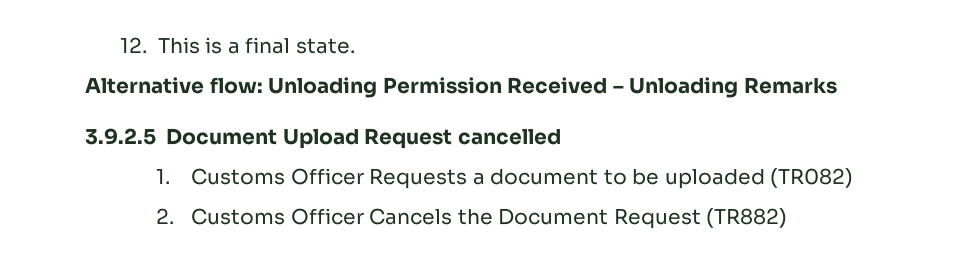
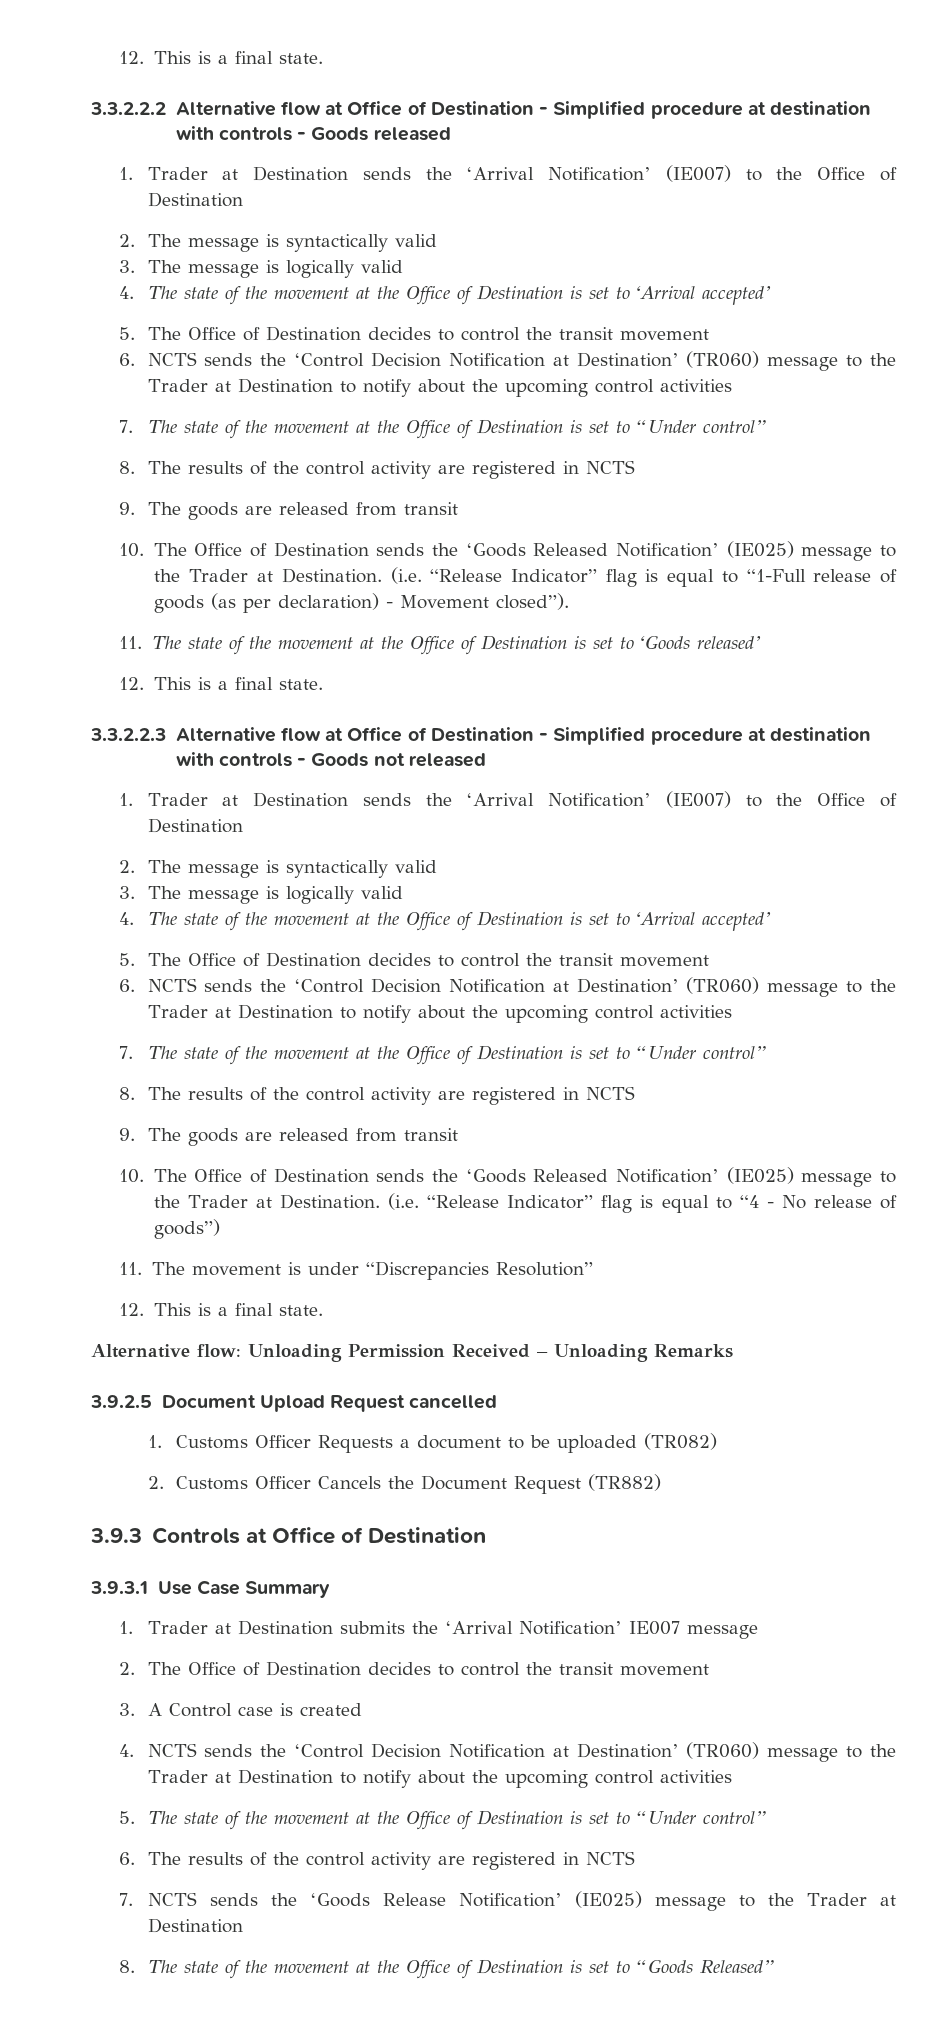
[120,37,355,54] 12. This is a final state. -> [119,51,323,64] [90,101,872,119] [175,126,451,141] [119,165,897,182] [147,192,243,207] [119,234,437,252] [119,260,403,278] [119,285,771,305] [119,326,709,341] [119,351,897,371] [147,378,732,397] [119,419,766,439] [119,460,635,479] [119,502,458,520] [119,541,896,561] [153,567,898,587] [153,593,569,613] [119,635,761,655] [119,677,323,690] [90,727,872,745] [175,752,486,767] [119,791,897,808] [147,818,243,833] [119,860,437,878] [119,886,403,904] [119,911,771,931] [119,952,709,967] [119,977,897,997] [147,1004,732,1023] [119,1045,766,1065] [119,1086,635,1105] [119,1128,458,1146] [119,1167,896,1187] [153,1193,897,1213] [153,1219,220,1239] [119,1261,593,1280] [119,1303,323,1316] 12. This is a final state. // 3.3.2.2.2 Alternative flow at Office of Destination - Simplified procedure at destination with controls - Goods released // 1. Trader at Destination sends the ‘Arrival Notification’ (IE007) to the Office of Destination // 2. The message is syntactically valid // 3. The message is logically valid // 4. The state of the movement at the Office of Destination is set to ‘Arrival accepted’ // 5. The Office of Destination decides to control the transit movement // 6. NCTS sends the ‘Control Decision Notification at Destination’ (TR060) message to the Trader at Destination to notify about the upcoming control activities // 7. The state of the movement at the Office of Destination is set to “Under control” // 8. The results of the control activity are registered in NCTS // 9. The goods are released from transit // 10. The Office of Destination sends the ‘Goods Released Notification’ (IE025) message to the Trader at Destination. (i.e. “Release Indicator” flag is equal to “1-Full release of goods (as per declaration) - Movement closed”). // 11. The state of the movement at the Office of Destination is set to ‘Goods released’ // 12. This is a final state. // 3.3.2.2.3 Alternative flow at Office of Destination - Simplified procedure at destination with controls - Goods not released // 1. Trader at Destination sends the ‘Arrival Notification’ (IE007) to the Office of Destination // 2. The message is syntactically valid // 3. The message is logically valid // 4. The state of the movement at the Office of Destination is set to ‘Arrival accepted’ // 5. The Office of Destination decides to control the transit movement // 6. NCTS sends the ‘Control Decision Notification at Destination’ (TR060) message to the Trader at Destination to notify about the upcoming control activities // 7. The state of the movement at the Office of Destination is set to “Under control” // 8. The results of the control activity are registered in NCTS // 9. The goods are released from transit // 10. The Office of Destination sends the ‘Goods Released Notification’ (IE025) message to the Trader at Destination. (i.e. “Release Indicator” flag is equal to “4 - No release of goods”) // 11. The movement is under “Discrepancies Resolution” // 12. This is a final state.
(788, 218) none -> [90,1527,486,1544] [90,1580,331,1598] [119,1620,758,1639] [119,1661,709,1676] [119,1703,362,1717] [119,1742,897,1762] [147,1769,732,1788] [119,1810,766,1830] [119,1851,635,1870] [119,1891,897,1911] [147,1918,243,1933] [119,1959,774,1979] // 3.9.3 Controls at Office of Destination // 3.9.3.1 Use Case Summary // 1. Trader at Destination submits the ‘Arrival Notification’ IE007 message // 2. The Office of Destination decides to control the transit movement // 3. A Control case is created // 4. NCTS sends the ‘Control Decision Notification at Destination’ (TR060) message to the Trader at Destination to notify about the upcoming control activities // 5. The state of the movement at the Office of Destination is set to “Under control” // 6. The results of the control activity are registered in NCTS // 7. NCTS sends the ‘Goods Release Notification’ (IE025) message to the Trader at Destination // 8. The state of the movement at the Office of Destination is set to “Goods Released”

